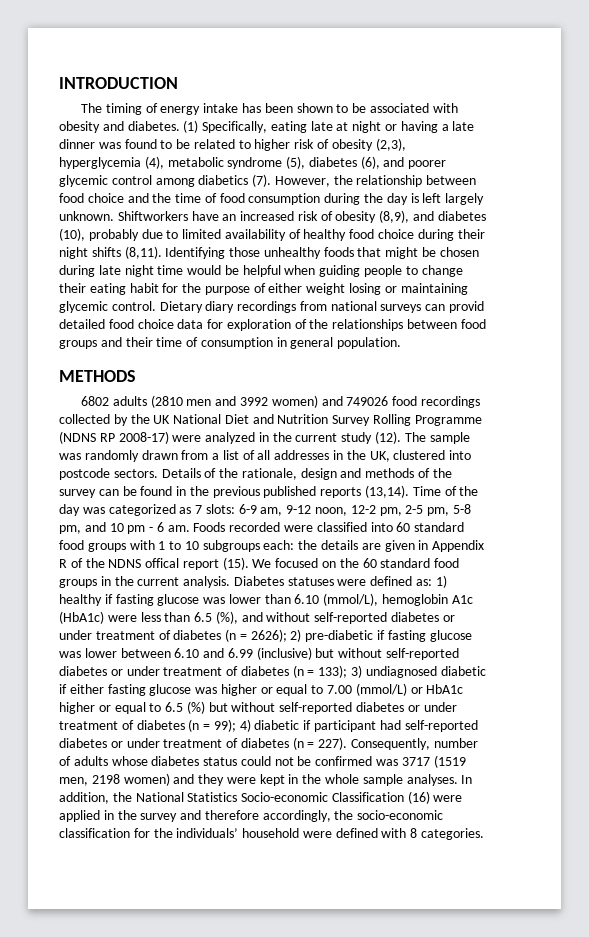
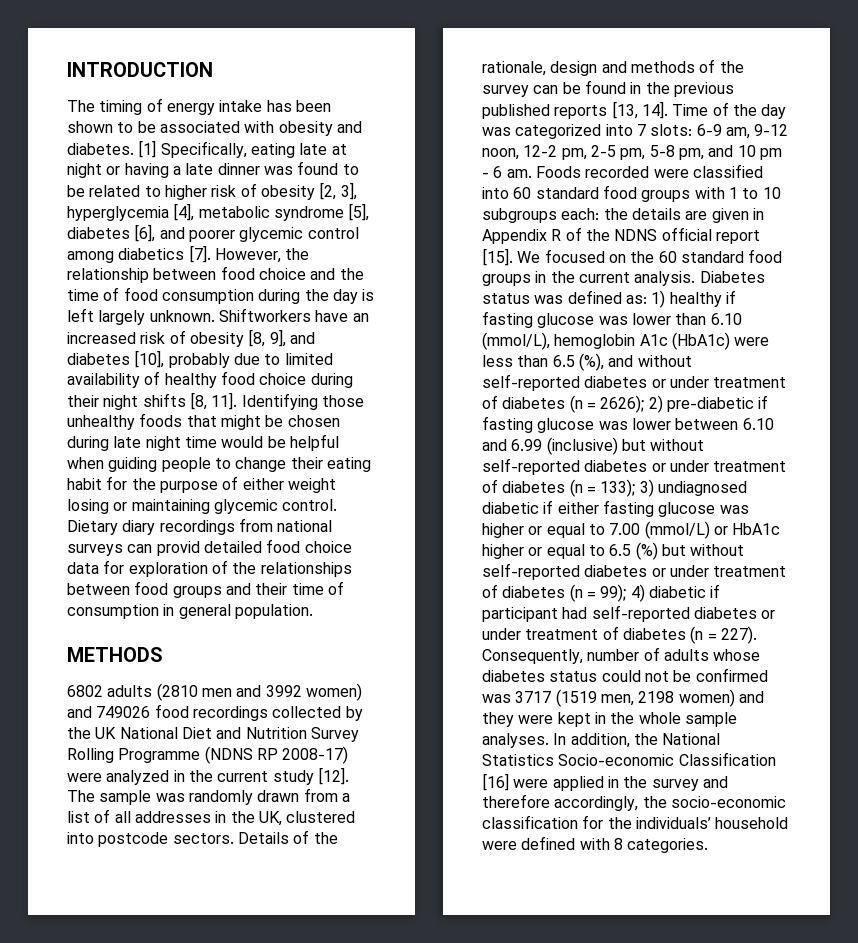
[183,120,199,133] (1) -> [138,140,157,158] [1]
[375,138,406,151] [59,156,380,169] (2,3), hyperglycemia (4), metabolic syndrome (5), diabetes (6), -> [319,182,357,200] [67,203,370,221] [67,224,156,242] [2, 3], hyperglycemia [4], metabolic syndrome [5], diabetes [6],
[252,174,272,187] (7). -> [188,245,211,263] [7].
[379,210,410,223] (8,9), -> [248,329,286,347] [8, 9],
[59,228,85,241] (10), -> [134,350,165,368] [10],
[124,246,162,259] (8,11). -> [189,392,238,410] [8, 11].
[375,431,402,444] (12). -> [317,767,349,785] [12].
[365,485,410,498] (13,14). -> [611,101,668,119] [13, 14].
[179,507,192,514] as -> [605,124,633,136] into
[145,557,249,570] offical report (15). -> [661,227,760,244] [482,248,513,266] official report [15].
[287,577,367,586] statuses were -> [482,293,564,304] status was
[407,791,430,804] (16) -> [482,773,509,791] [16]

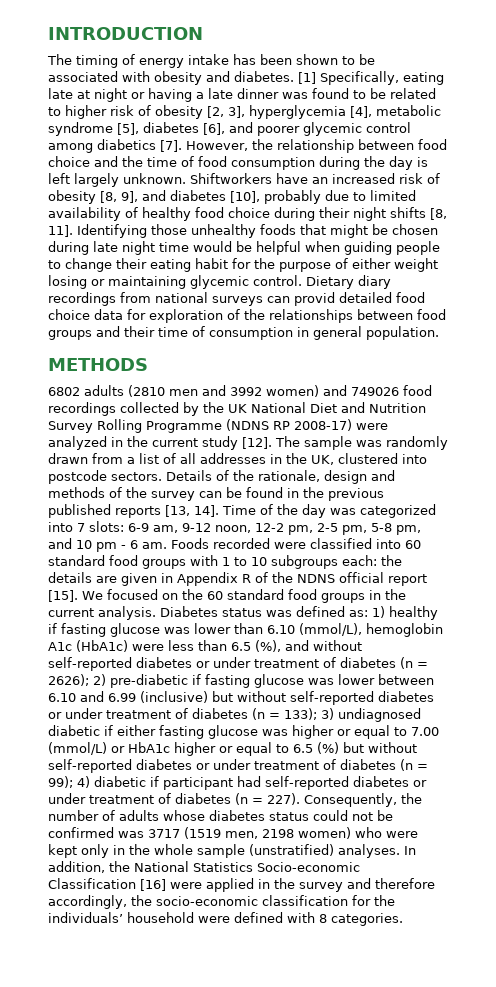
(583, 656) none -> [401,793,422,804] the
[738,691,764,703] [482,712,514,727] and they -> [355,827,382,838] who
(591, 719) none -> [81,844,109,858] only
(737, 719) none -> [249,844,334,856] (unstratified)

